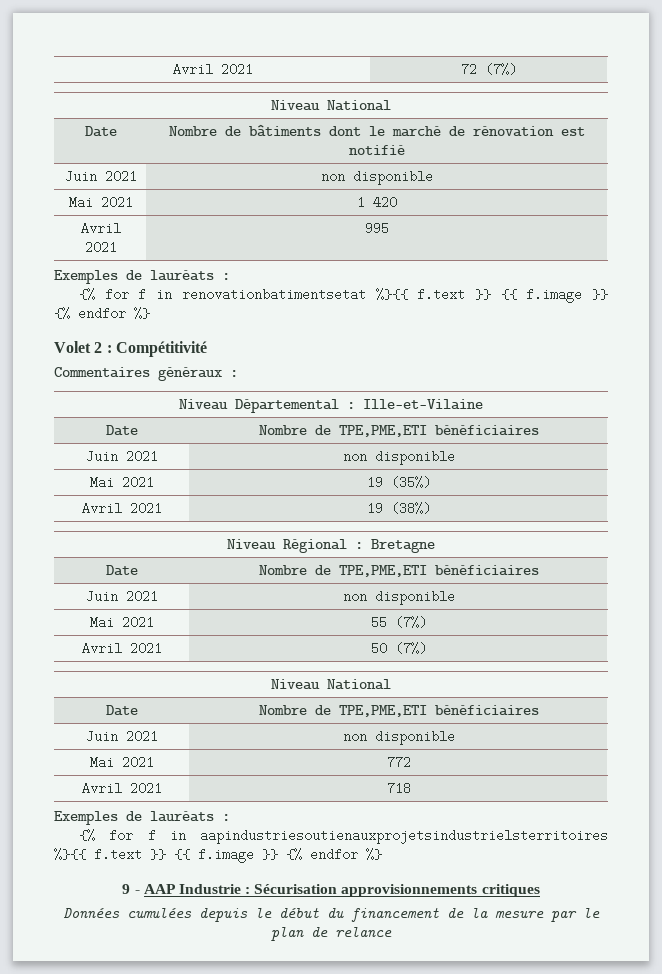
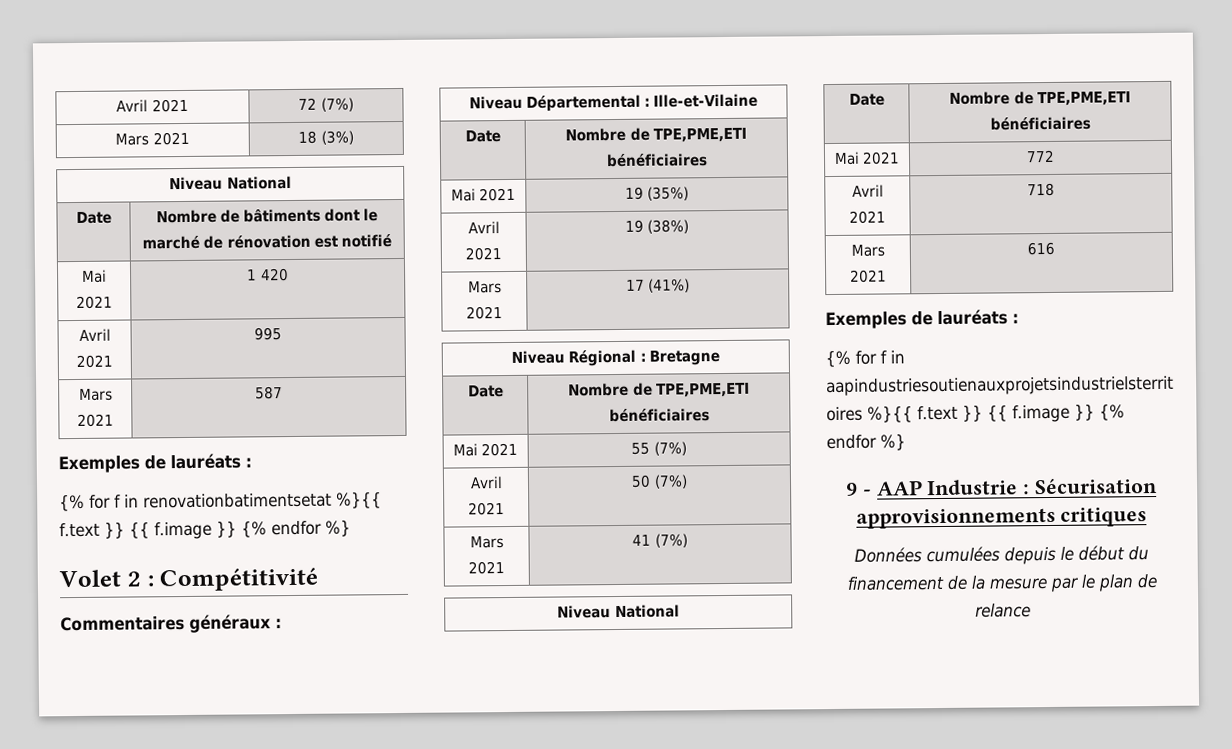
(517, 69) none -> [115,131,190,146] [298,130,354,145] // Mars 2021 | 18 (3%)
[64,170,137,183] [321,170,433,185] // Juin 2021 | non disponible -> (392, 241) none
(389, 228) none -> [78,388,113,401] [77,413,114,427] [255,386,283,400] // Mars 2021 | 587
[86,450,158,463] [342,450,455,465] // Juin 2021 | non disponible -> (708, 160) none
(431, 508) none -> [467,281,502,294] [466,306,503,320] [625,278,691,293] // Mars 2021 | 17 (41%)
[86,590,158,603] [342,590,455,605] // Juin 2021 | non disponible -> (710, 415) none
(427, 648) none -> [469,536,504,549] [468,561,505,575] [632,533,688,548] // Mars 2021 | 41 (7%)
[86,730,158,743] [342,730,455,745] // Juin 2021 | non disponible -> (1091, 123) none
(411, 788) none -> [850,244,885,257] [850,269,887,283] [1027,241,1055,256] // Mars 2021 | 616

